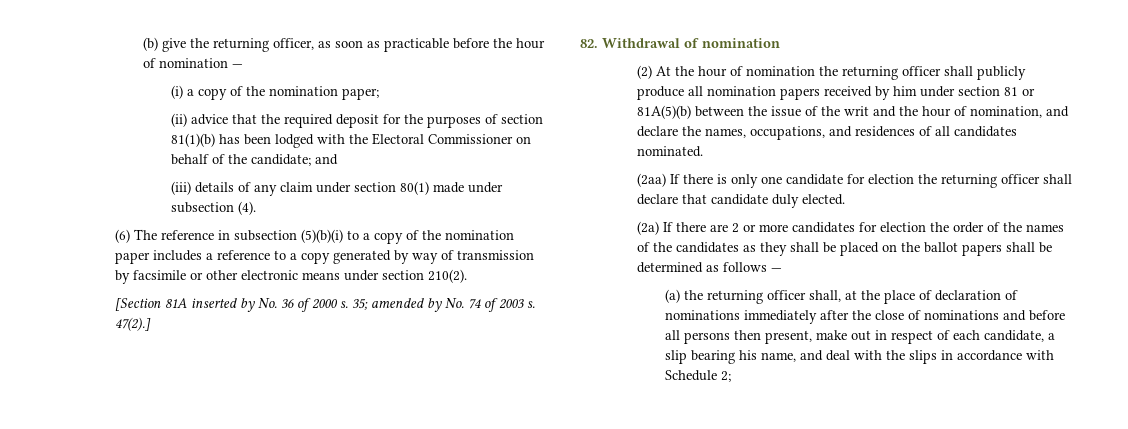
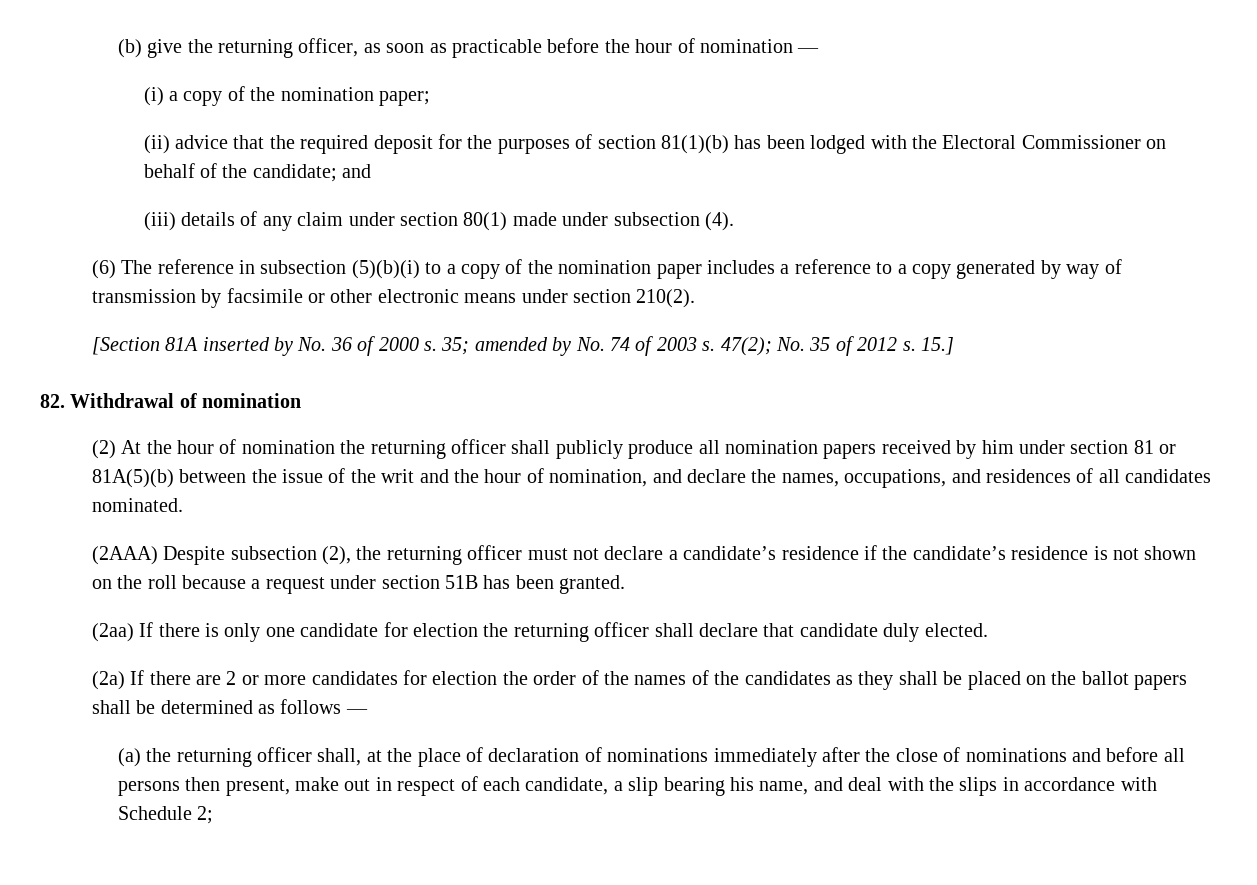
[114,317,151,331] 47(2).] -> [720,336,955,356] 47(2); No. 35 of 2012 s. 15.]
(703, 151) none -> [91,545,1197,565] [91,575,626,594] // (2AAA) Despite subsection (2), the returning officer must not declare a candidate’s residence if the candidate’s residence is not shown on the roll because a request under section 51B has been granted.

